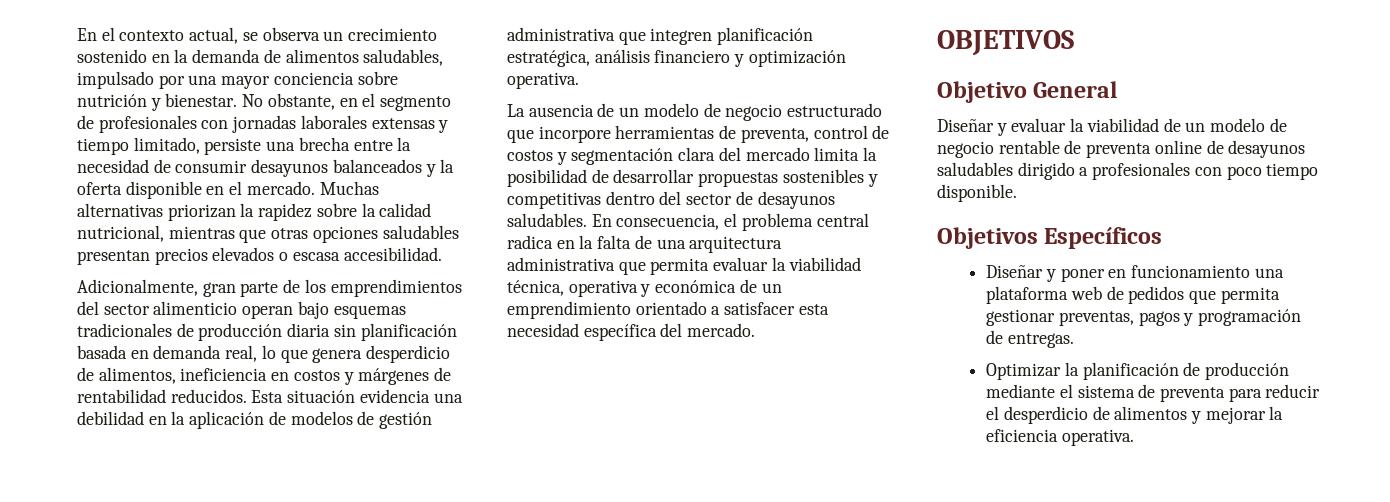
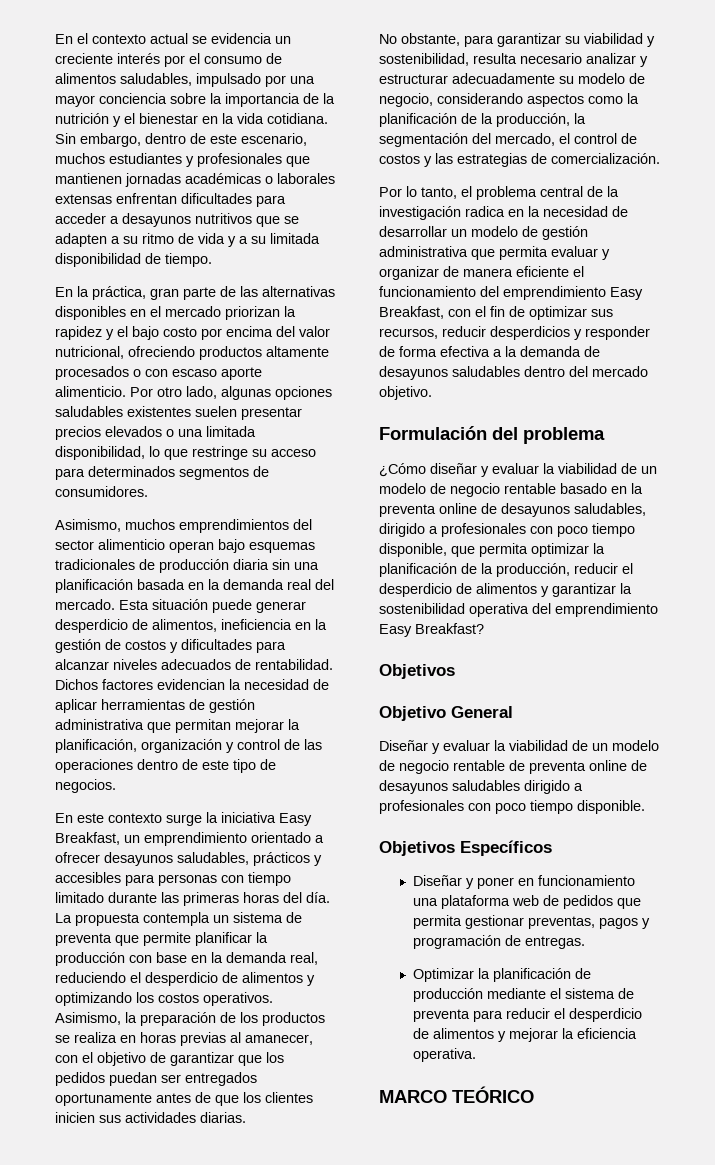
[189,27,438,44] [77,49,261,63] actual, se observa un crecimiento sostenido en la demanda -> [150,33,291,44] [55,53,262,67] actual se evidencia un creciente interés por el consumo
[77,93,452,111] [77,115,449,133] [77,137,412,155] [77,159,455,177] [77,181,379,199] [77,203,432,221] [77,225,459,243] [77,247,442,265] [77,279,326,297] nutrición y bienestar. No obstante, en el segmento de profesionales con jornadas laborales extensas y tiempo limitado, persiste una brecha entre la necesidad de consumir desayunos balanceados y la oferta disponible en el mercado. Muchas alternativas priorizan la rapidez sobre la calidad nutricional, mientras que otras opciones saludables presentan precios elevados o escasa accesibilidad. // Adicionalmente, gran parte de los -> [210,93,335,107] [55,113,328,127] [55,133,307,147] [55,153,310,167] [55,173,335,187] [55,193,286,207] [55,213,299,227] [55,233,320,247] [55,253,212,267] [55,286,335,300] [55,306,296,320] [55,326,330,340] [55,346,329,360] [55,366,262,380] [55,386,332,400] [55,406,302,420] [55,426,256,440] [55,446,316,460] [55,466,269,480] [55,486,148,497] [55,519,175,532] la importancia de la nutrición y el bienestar en la vida cotidiana. Sin embargo, dentro de este escenario, muchos estudiantes y profesionales que mantienen jornadas académicas o laborales extensas enfrentan dificultades para acceder a desayunos nutritivos que se adapten a su ritmo de vida y a su limitada disponibilidad de tiempo. // En la práctica, gran parte de las alternativas disponibles en el mercado priorizan la rapidez y el bajo costo por encima del valor nutricional, ofreciendo productos altamente procesados o con escaso aporte alimenticio. Por otro lado, algunas opciones saludables existentes suelen presentar precios elevados o una limitada disponibilidad, lo que restringe su acceso para determinados segmentos de consumidores. // Asimismo, muchos
(356, 330) none -> [294,562,319,570] una
[153,345,363,363] demanda real, lo que genera -> [208,579,334,590] [55,599,306,613] la demanda real del mercado. Esta situación puede generar
[293,367,452,385] [77,389,463,403] [77,411,433,429] [507,27,814,45] [507,49,846,67] [507,72,579,89] [507,103,883,121] [507,125,890,143] [507,147,878,165] [507,169,878,187] [507,191,835,209] [507,213,869,231] [507,235,783,253] [507,257,861,275] [507,279,782,297] [507,301,829,319] [507,323,756,341] [937,30,1074,56] costos y márgenes de rentabilidad reducidos. Esta situación evidencia una debilidad en la aplicación de modelos de gestión administrativa que integren planificación estratégica, análisis financiero y optimización operativa. // La ausencia de un modelo de negocio estructurado que incorpore herramientas de preventa, control de costos y segmentación clara del mercado limita la posibilidad de desarrollar propuestas sostenibles y competitivas dentro del sector de desayunos saludables. En consecuencia, el problema central radica en la falta de una arquitectura administrativa que permita evaluar la viabilidad técnica, operativa y económica de un emprendimiento orientado a satisfacer esta necesidad específica del mercado. // OBJETIVOS -> [315,619,327,630] [55,639,286,653] [55,659,333,670] [55,679,329,690] [55,699,255,713] [55,719,300,733] [55,739,322,753] [55,759,276,773] [55,779,116,793] [55,812,312,826] [55,832,324,846] [55,852,322,866] [55,872,291,886] [55,892,330,906] [55,912,302,926] [55,932,268,946] [55,952,318,966] [55,972,315,986] [55,992,273,1006] [55,1012,325,1026] [55,1032,313,1046] [55,1052,284,1066] [55,1072,257,1086] [55,1092,313,1106] [55,1112,246,1123] [379,33,655,47] [379,53,648,67] [379,73,645,84] [379,93,639,107] [379,113,586,127] [379,133,637,147] [379,153,660,167] [379,186,619,200] [379,206,628,220] [379,226,588,240] [379,246,610,260] [379,266,584,280] [379,286,643,300] [379,306,613,320] [379,326,650,340] [379,346,600,357] [379,366,648,380] [379,386,432,400] [379,426,605,444] [379,463,657,477] [379,483,643,497] [379,503,646,517] [379,523,635,537] [379,543,605,557] [379,563,633,577] [379,583,632,597] [379,603,658,617] [379,623,484,637] [379,664,455,679] la gestión de costos y dificultades para alcanzar niveles adecuados de rentabilidad. Dichos factores evidencian la necesidad de aplicar herramientas de gestión administrativa que permitan mejorar la planificación, organización y control de las operaciones dentro de este tipo de negocios. // En este contexto surge la iniciativa Easy Breakfast, un emprendimiento orientado a ofrecer desayunos saludables, prácticos y accesibles para personas con tiempo limitado durante las primeras horas del día. La propuesta contempla un sistema de preventa que permite planificar la producción con base en la demanda real, reduciendo el desperdicio de alimentos y optimizando los costos operativos. Asimismo, la preparación de los productos se realiza en horas previas al amanecer, con el objetivo de garantizar que los pedidos puedan ser entregados oportunamente antes de que los clientes inicien sus actividades diarias. // No obstante, para garantizar su viabilidad y sostenibilidad, resulta necesario analizar y estructurar adecuadamente su modelo de negocio, considerando aspectos como la planificación de la producción, la segmentación del mercado, el control de costos y las estrategias de comercialización. // Por lo tanto, el problema central de la investigación radica en la necesidad de desarrollar un modelo de gestión administrativa que permita evaluar y organizar de manera eficiente el funcionamiento del emprendimiento Easy Breakfast, con el fin de optimizar sus recursos, reducir desperdicios y responder de forma efectiva a la demanda de desayunos saludables dentro del mercado objetivo. // Formulación del problema // ¿Cómo diseñar y evaluar la viabilidad de un modelo de negocio rentable basado en la preventa online de desayunos saludables, dirigido a profesionales con poco tiempo disponible, que permita optimizar la planificación de la producción, reducir el desperdicio de alimentos y garantizar la sostenibilidad operativa del emprendimiento Easy Breakfast? // Objetivos
(1134, 437) none -> [379,1086,534,1103] // MARCO TEÓRICO

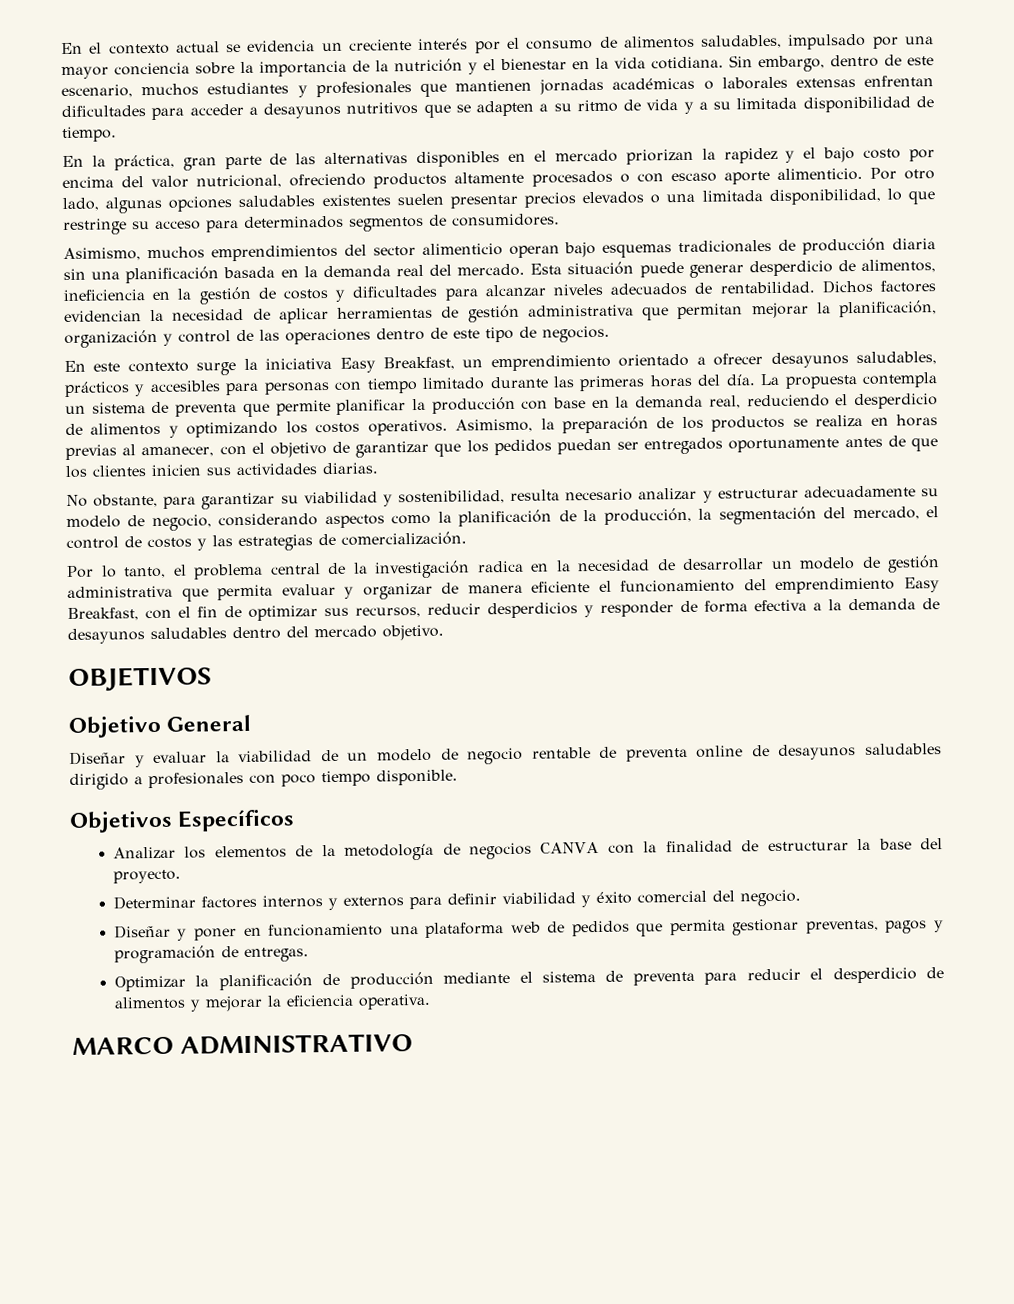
[379,426,605,444] [379,463,657,477] [379,483,643,497] [379,503,646,517] [379,523,635,537] [379,543,605,557] [379,563,633,577] [379,583,632,597] [379,603,658,617] [379,623,484,637] [379,664,455,679] Formulación del problema // ¿Cómo diseñar y evaluar la viabilidad de un modelo de negocio rentable basado en la preventa online de desayunos saludables, dirigido a profesionales con poco tiempo disponible, que permita optimizar la planificación de la producción, reducir el desperdicio de alimentos y garantizar la sostenibilidad operativa del emprendimiento Easy Breakfast? // Objetivos -> [68,666,212,692] OBJETIVOS
(552, 848) none -> [112,838,943,861] [112,869,181,884] [112,889,801,911] // Analizar los elementos de la metodología de negocios CANVA con la finalidad de estructurar la base del proyecto. // Determinar factores internos y externos para definir viabilidad y éxito comercial del negocio.
[452,1086,534,1103] TEÓRICO -> [180,1033,414,1055] ADMINISTRATIVO

